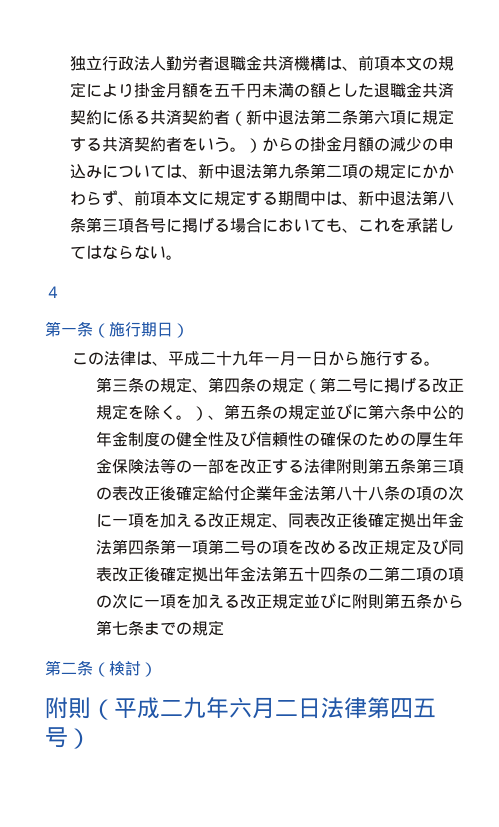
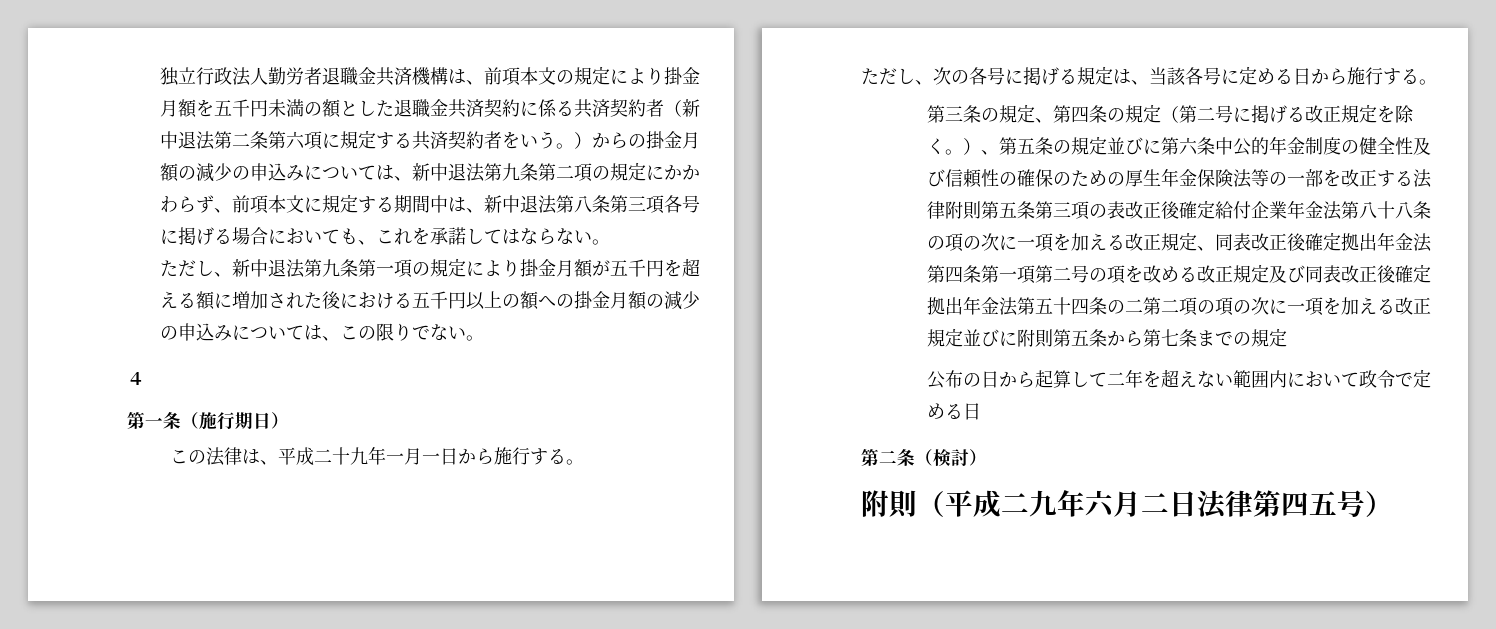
(183, 257) none -> [160,258,701,278] [160,291,701,310] [160,323,485,341] // ただし、新中退法第九条第一項の規定により掛金月額が五千円を超える額に増加された後における五千円以上の額への掛金月額の減少の申込みについては、この限りでない。
(440, 363) none -> [861,66,1437,86] // ただし、次の各号に掲げる規定は、当該各号に定める日から施行する。
(224, 628) none -> [927,369,1432,389] [927,403,982,420] // 公布の日から起算して二年を超えない範囲内において政令で定める日

